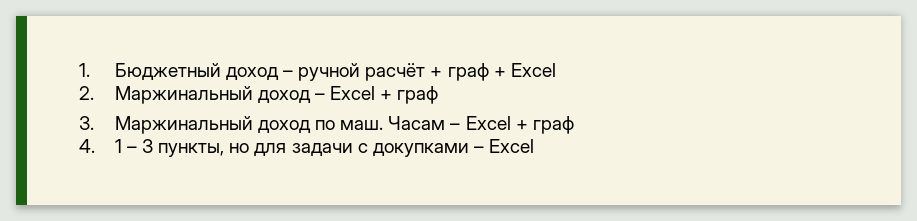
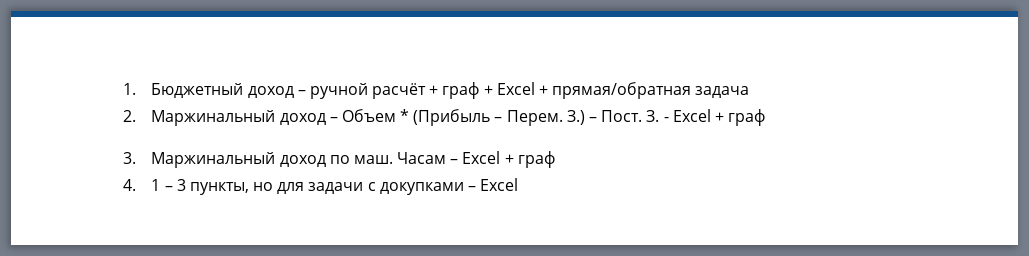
(556, 70) none -> [539,82,750,99] + прямая/обратная задача
(326, 96) none -> [341,109,669,126] Объем * (Прибыль – Перем. З.) – Пост. З. -

